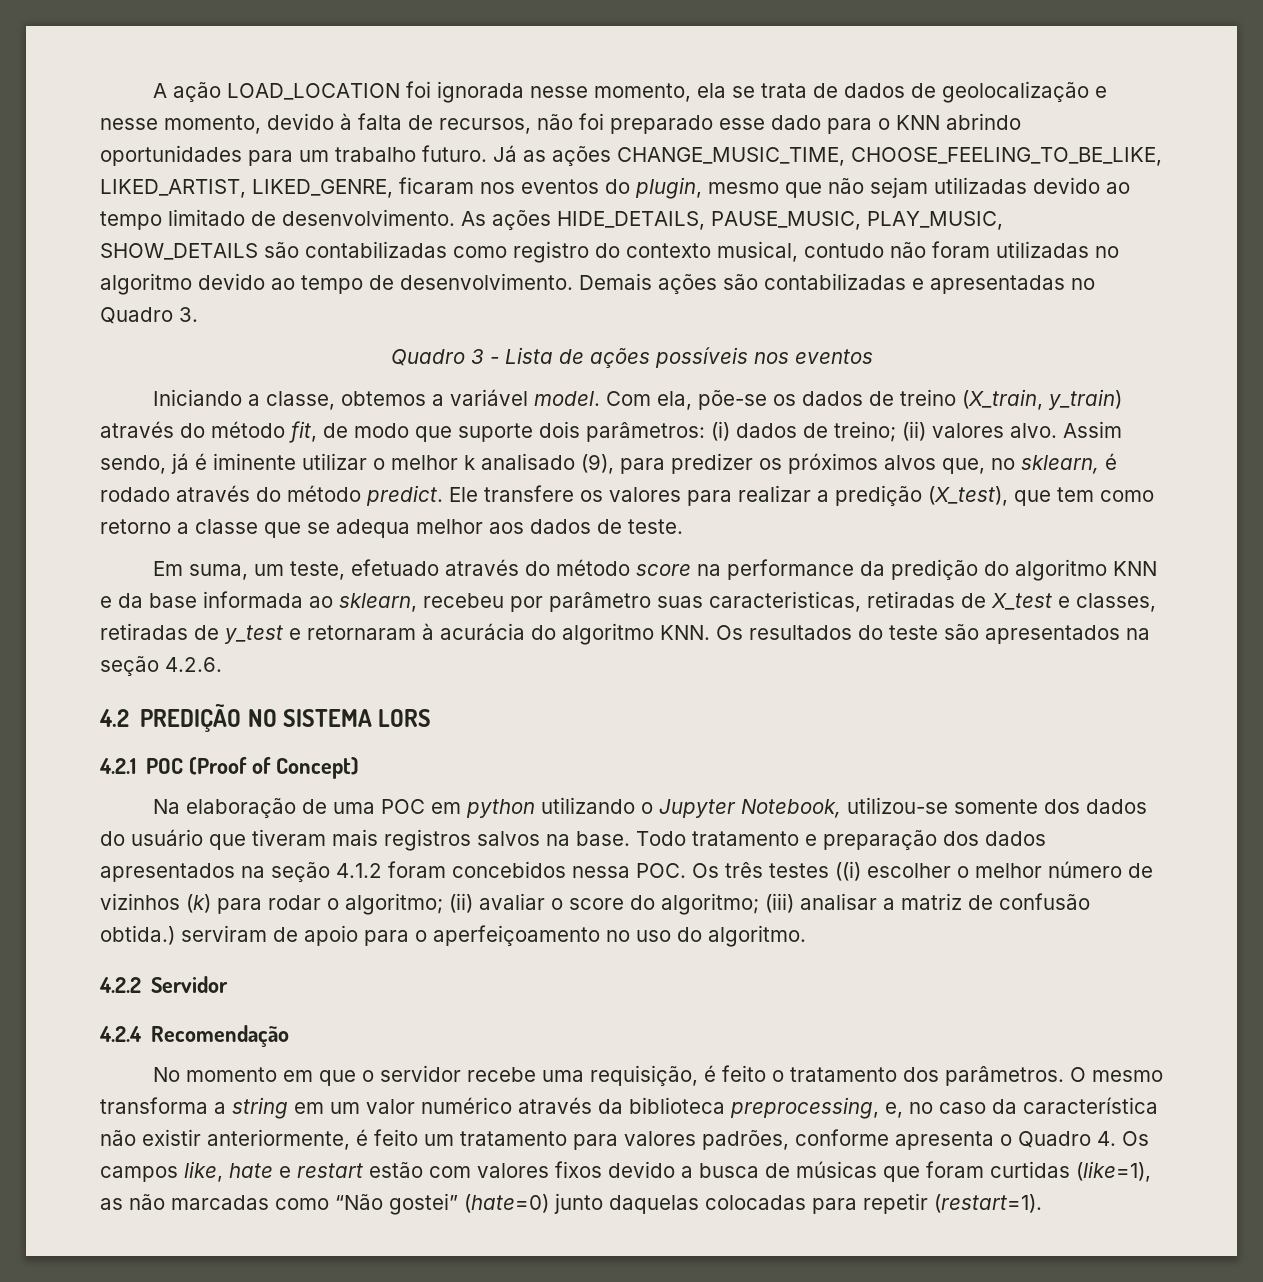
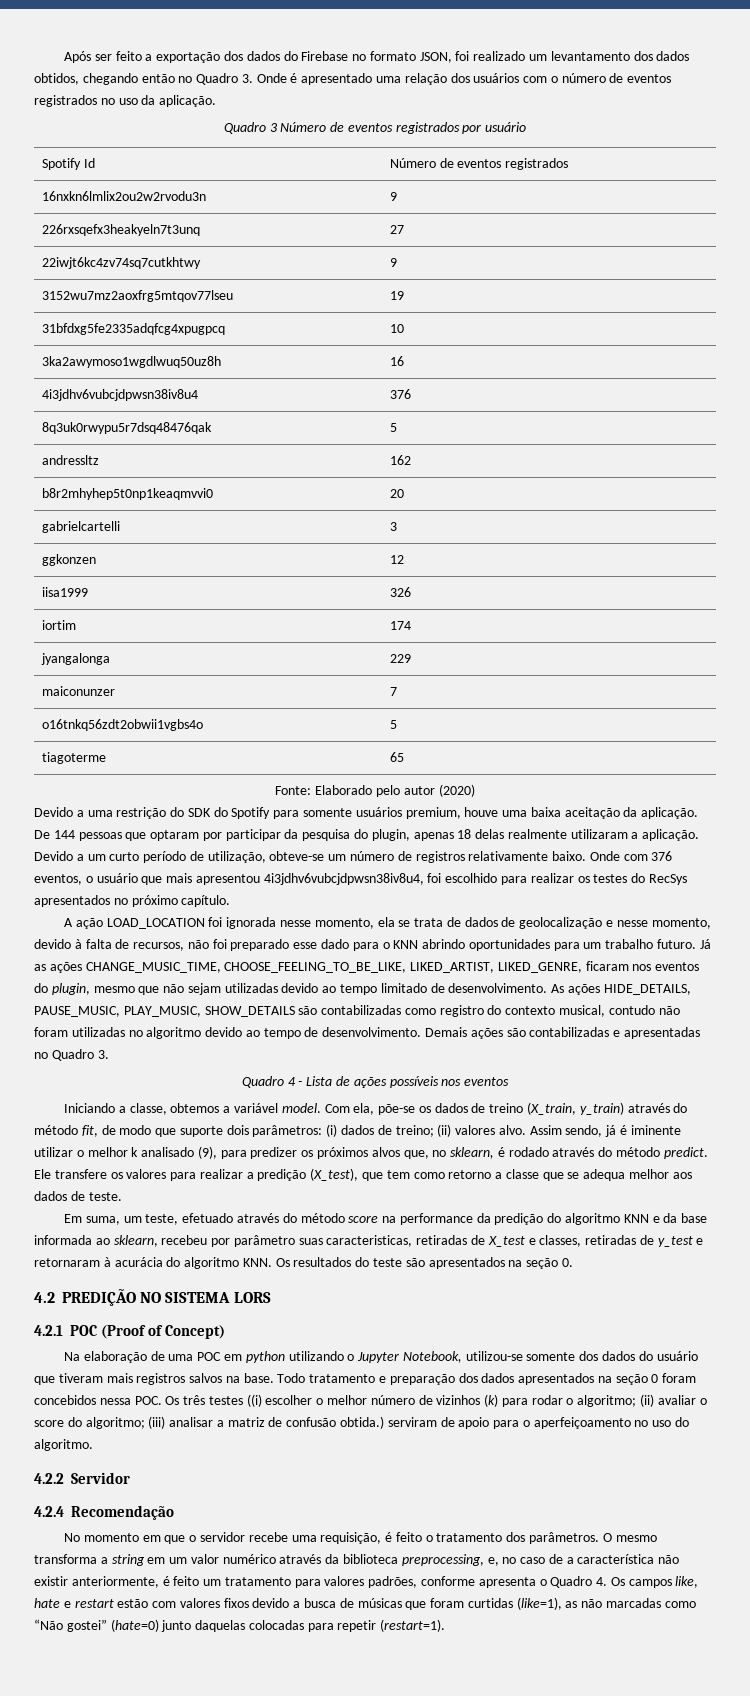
(152, 90) none -> [64,51,690,63] [34,73,672,85] [34,95,217,107] [223,122,527,134] [41,158,95,170] [389,158,569,170] [41,191,206,201] [389,192,397,201] [41,224,200,236] [389,225,404,234] [41,257,201,269] [389,258,397,267] [41,290,233,302] [389,291,404,300] [41,323,225,335] [389,324,404,333] [41,356,221,368] [389,356,404,366] [41,389,198,401] [389,389,411,399] [41,422,212,434] [389,423,397,432] [41,455,99,465] [389,455,411,465] [41,488,213,500] [389,489,404,498] [41,521,120,533] [389,522,397,531] [41,554,96,566] [389,555,404,564] [41,587,88,597] [389,587,411,597] [41,620,76,630] [389,621,411,630] [40,653,110,665] [389,654,411,663] [41,686,115,696] [389,687,397,696] [41,719,203,731] [389,720,397,729] [41,752,106,764] [389,752,404,762] [275,784,475,797] [34,807,699,819] [34,829,700,841] [34,851,673,863] [34,873,687,885] [34,895,231,907] Após ser feito a exportação dos dados do Firebase no formato JSON, foi realizado um levantamento dos dados obtidos, chegando então no Quadro 3. Onde é apresentado uma relação dos usuários com o número de eventos registrados no uso da aplicação. // Quadro 3 Número de eventos registrados por usuário // Spotify Id | Número de eventos registrados // 16nxkn6lmlix2ou2w2rvodu3n | 9 // 226rxsqefx3heakyeln7t3unq | 27 // 22iwjt6kc4zv74sq7cutkhtwy | 9 // 3152wu7mz2aoxfrg5mtqov77lseu | 19 // 31bfdxg5fe2335adqfcg4xpugpcq | 10 // 3ka2awymoso1wgdlwuq50uz8h | 16 // 4i3jdhv6vubcjdpwsn38iv8u4 | 376 // 8q3uk0rwypu5r7dsq48476qak | 5 // andressltz | 162 // b8r2mhyhep5t0np1keaqmvvi0 | 20 // gabrielcartelli | 3 // ggkonzen | 12 // iisa1999 | 326 // iortim | 174 // jyangalonga | 229 // maiconunzer | 7 // o16tnkq56zdt2obwii1vgbs4o | 5 // tiagoterme | 65 // Fonte: Elaborado pelo autor (2020) // Devido a uma restrição do SDK do Spotify para somente usuários premium, houve uma baixa aceitação da aplicação. De 144 pessoas que optaram por participar da pesquisa do plugin, apenas 18 delas realmente utilizaram a aplicação. Devido a um curto período de utilização, obteve-se um número de registros relativamente baixo. Onde com 376 eventos, o usuário que mais apresentou 4i3jdhv6vubcjdpwsn38iv8u4, foi escolhido para realizar os testes do RecSys apresentados no próximo capítulo. //
[470,349,484,364] 3 -> [287,1077,296,1086] 4
[165,657,222,672] 4.2.6. -> [561,1258,573,1267] 0.
[336,863,382,878] 4.1.2 -> [651,1374,659,1383] 0
[992,1099,1017,1114] da -> [548,1554,574,1564] de a

